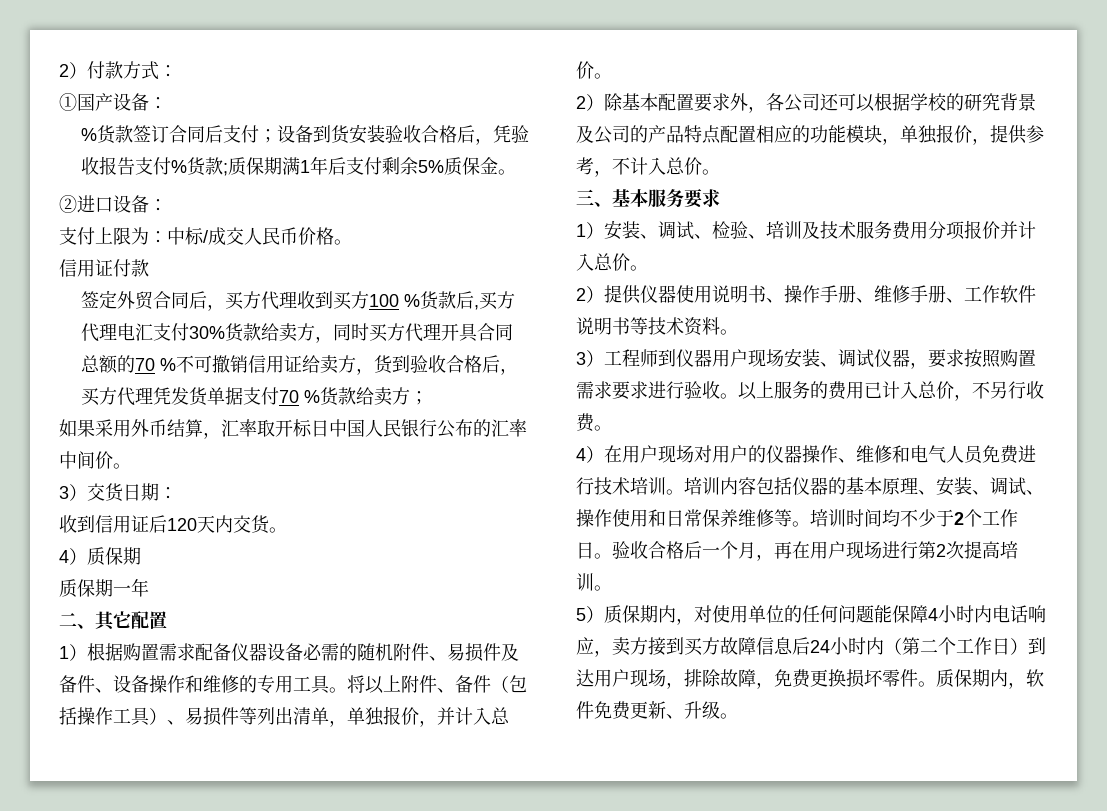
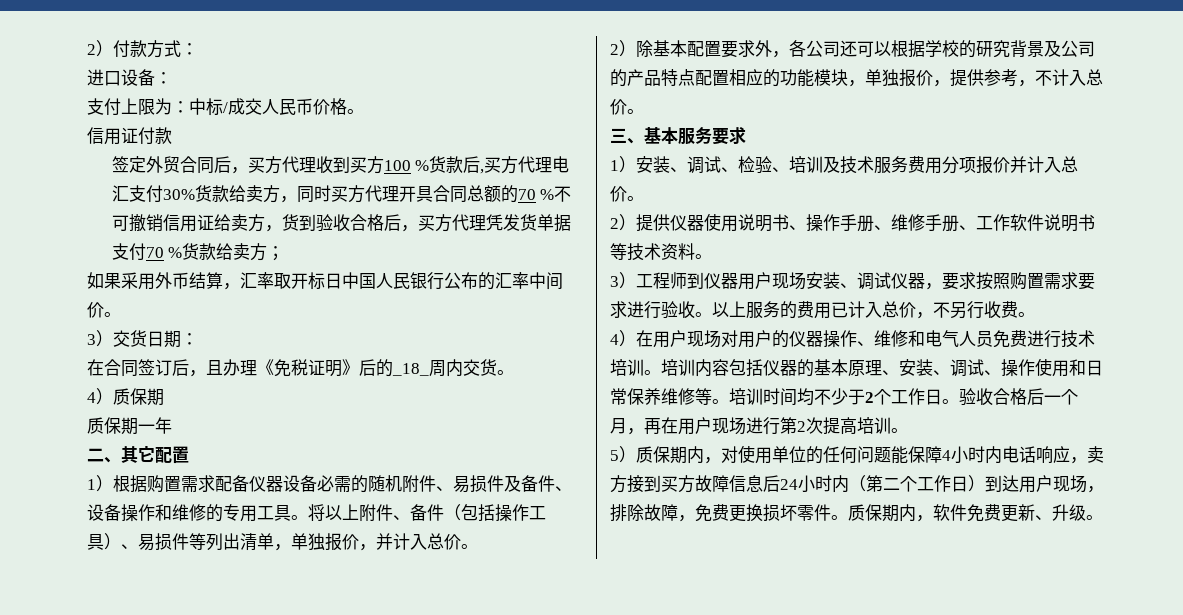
[59,93,167,111] [81,124,530,145] [81,156,517,176] [59,195,77,213] ①国产设备： // %货款签订合同后支付；设备到货安装验收合格后，凭验收报告支付%货款;质保期满1年后支付剩余5%质保金。 // ② -> (198, 49) none
[59,515,215,533] 收到信用证后120天 -> [87,359,446,377] 在合同签订后，且办理《免税证明》后的_18_周

